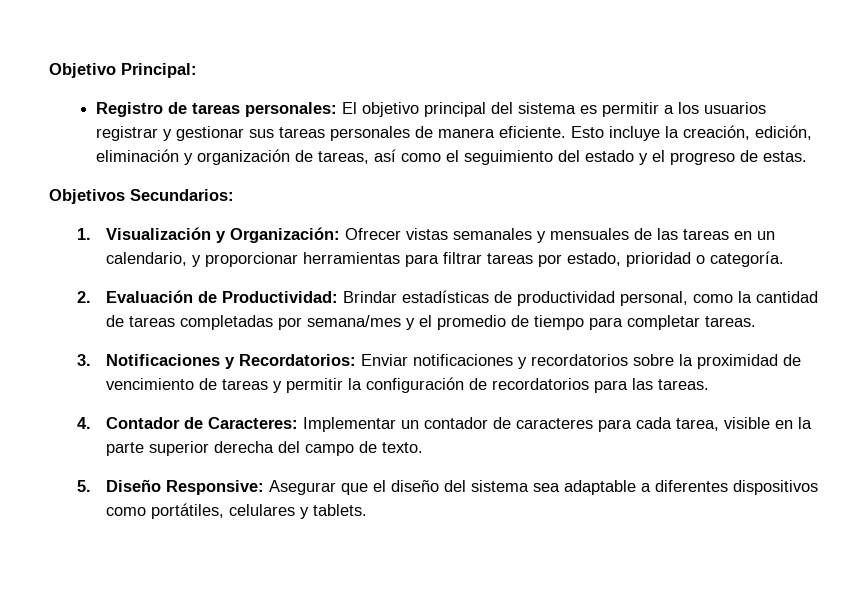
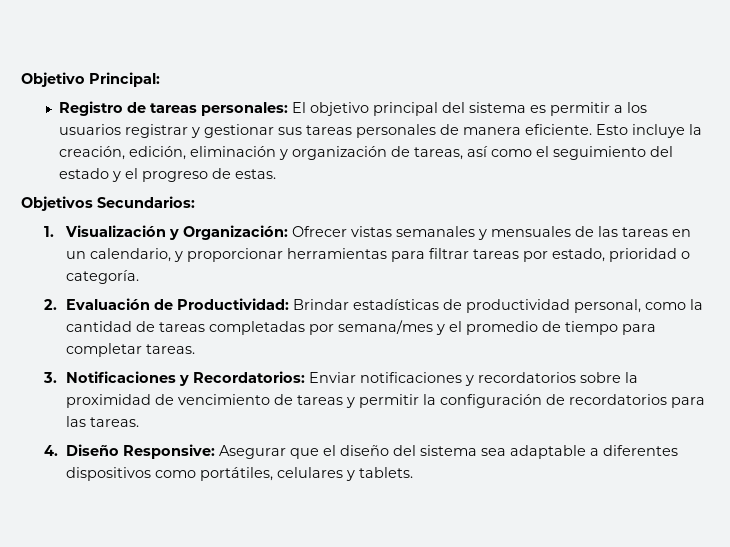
[105,417,812,432] [105,441,423,456] [77,480,92,492] Contador de Caracteres: Implementar un contador de caracteres para cada tarea, visible en la parte superior derecha del campo de texto. // 5. -> (58, 450) none

